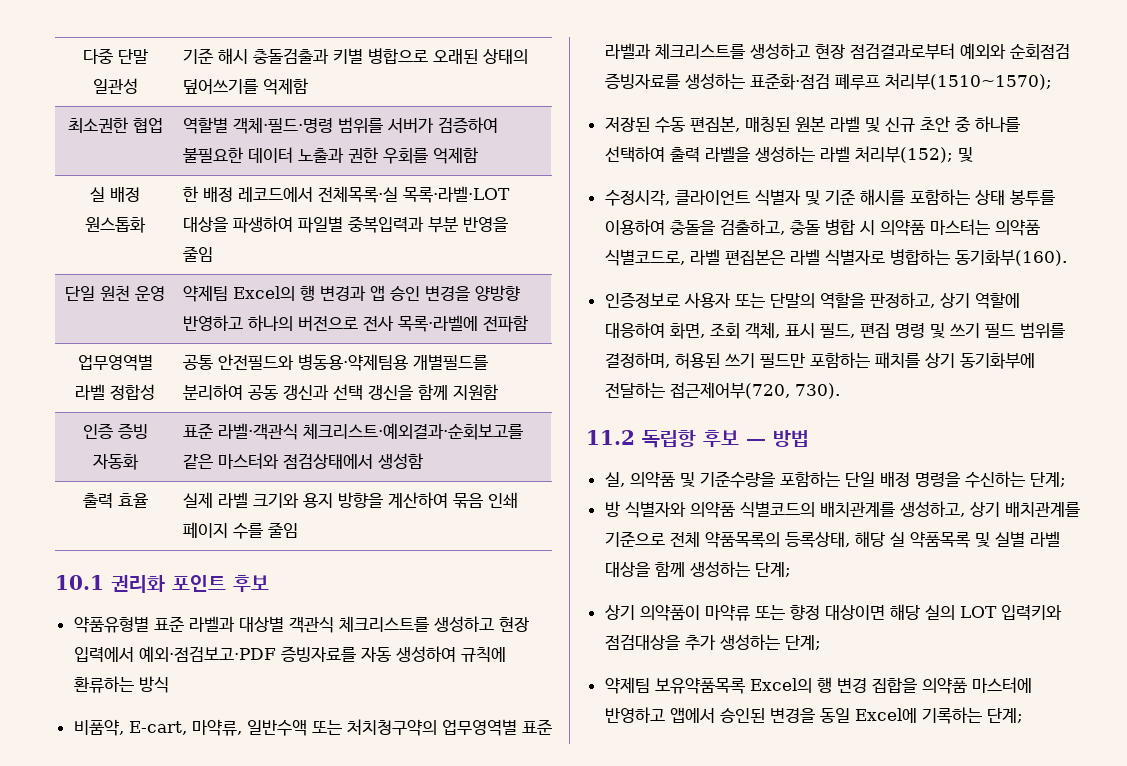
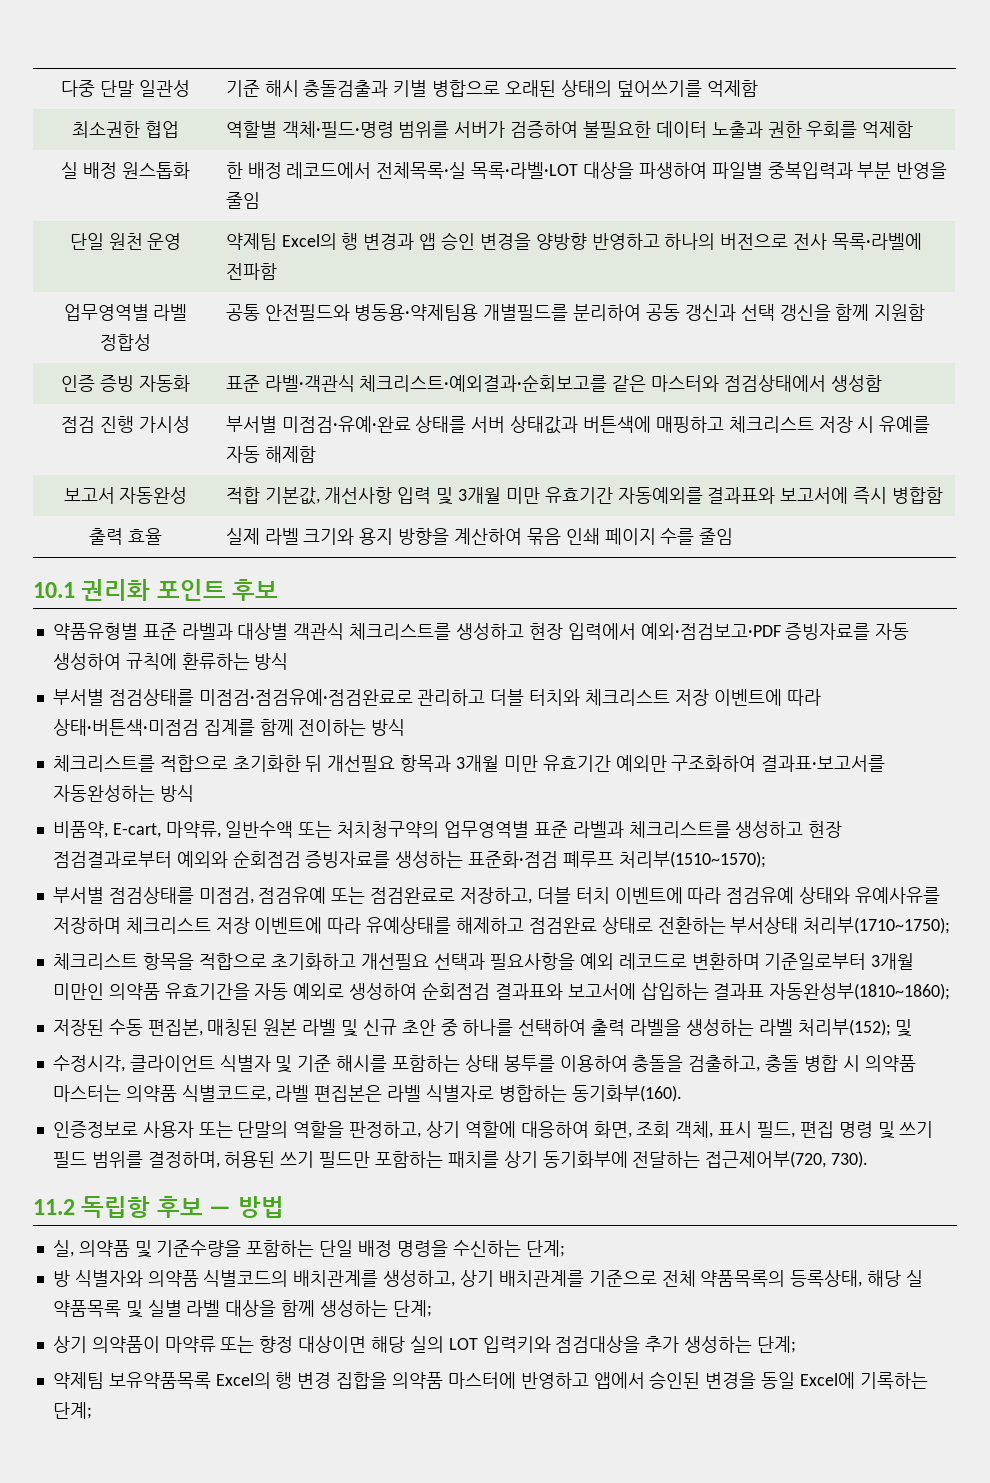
(424, 461) none -> [61,416,190,433] [225,416,931,434] [225,446,316,463] [63,487,188,504] [225,487,943,505] // 점검 진행 가시성 | 부서별 미점검·유예·완료 상태를 서버 상태값과 버튼색에 매핑하고 체크리스트 저장 시 유예를 자동 해제함 // 보고서 자동완성 | 적합 기본값, 개선사항 입력 및 3개월 미만 유효기간 자동예외를 결과표와 보고서에 즉시 병합함
(169, 684) none -> [52,689,821,706] [52,719,406,736] [52,755,886,772] [52,785,194,802] // 부서별 점검상태를 미점검·점검유예·점검완료로 관리하고 더블 터치와 체크리스트 저장 이벤트에 따라 상태·버튼색·미점검 집계를 함께 전이하는 방식 // 체크리스트를 적합으로 초기화한 뒤 개선필요 항목과 3개월 미만 유효기간 예외만 구조화하여 결과표·보고서를 자동완성하는 방식
(1052, 81) none -> [52,887,940,904] [52,917,951,934] [52,953,915,970] [52,982,951,1000] // 부서별 점검상태를 미점검, 점검유예 또는 점검완료로 저장하고, 더블 터치 이벤트에 따라 점검유예 상태와 유예사유를 저장하며 체크리스트 저장 이벤트에 따라 유예상태를 해제하고 점검완료 상태로 전환하는 부서상태 처리부(1710~1750); // 체크리스트 항목을 적합으로 초기화하고 개선필요 선택과 필요사항을 예외 레코드로 변환하며 기준일로부터 3개월 미만인 의약품 유효기간을 자동 예외로 생성하여 순회점검 결과표와 보고서에 삽입하는 결과표 자동완성부(1810~1860);

